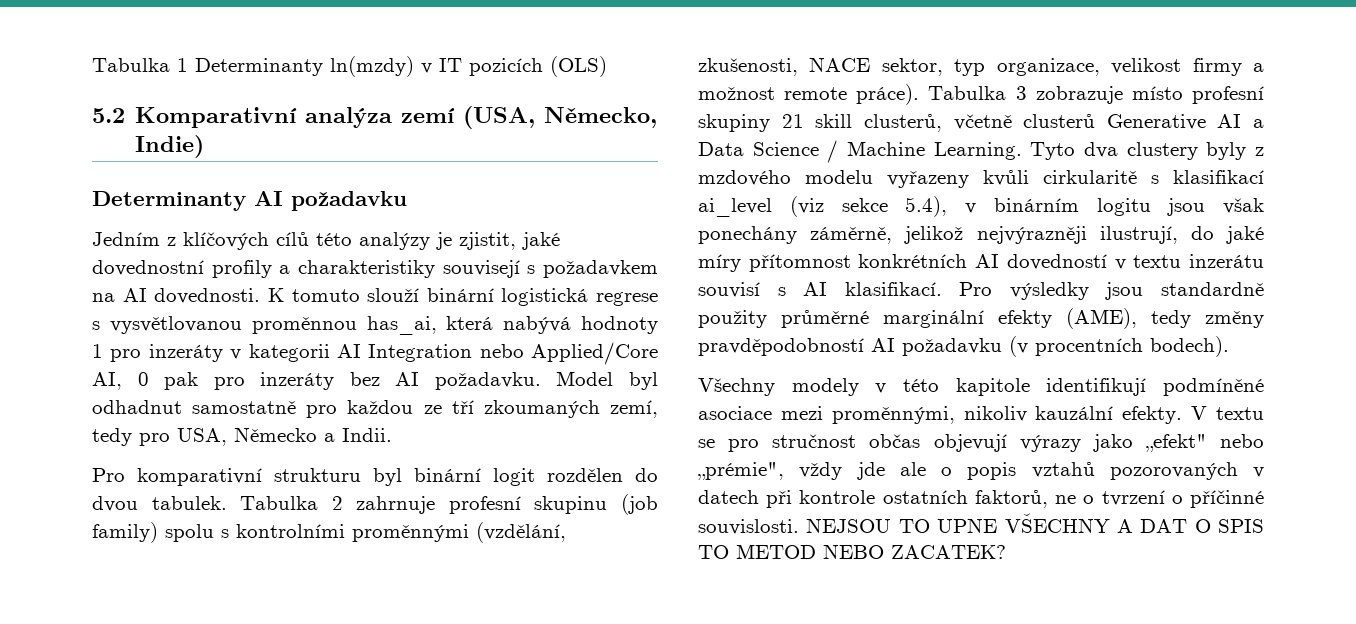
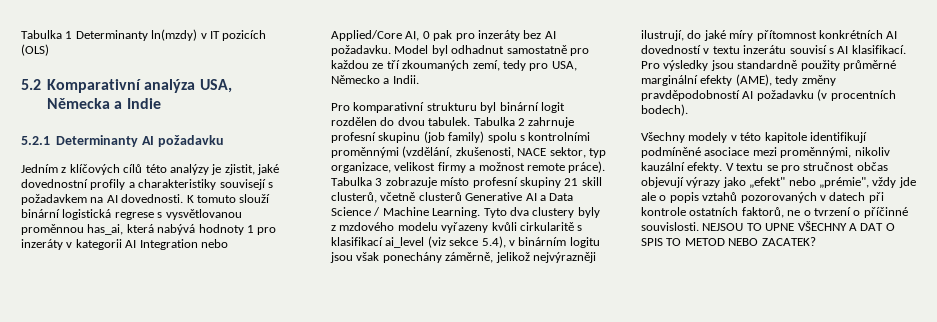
[401,106,658,129] [135,135,205,158] zemí (USA, Německo, Indie) // -> [199,79,232,93] [47,98,161,109] [21,136,50,145] USA, Německa a Indie // 5.2.1

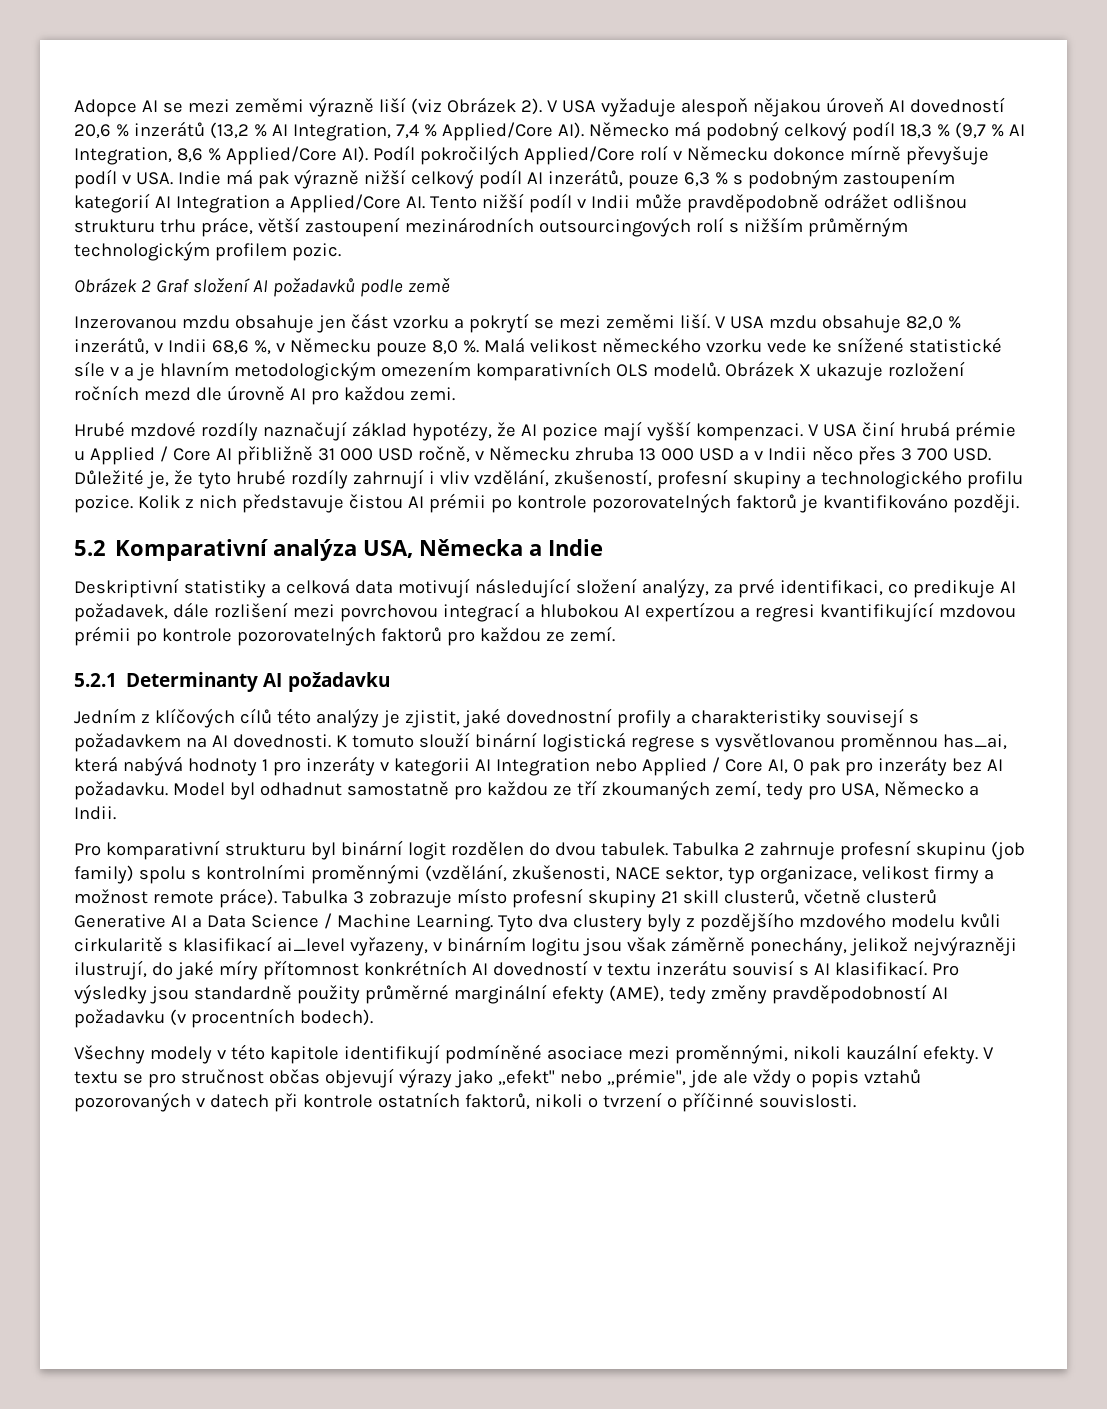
[21,29,267,41] [21,44,49,56] Tabulka 1 Determinanty ln(mzdy) v IT pozicích (OLS) -> [74,97,1005,117] [74,121,1025,141] [74,145,989,165] [74,169,955,189] [74,193,967,213] [74,217,908,237] [74,241,341,261] [74,278,450,297] [74,313,961,333] [74,337,1002,357] [74,361,965,381] [74,385,455,405] [74,421,1016,441] [74,446,991,465] [74,469,1023,489] [74,493,1019,513] Adopce AI se mezi zeměmi výrazně liší (viz Obrázek 2). V USA vyžaduje alespoň nějakou úroveň AI dovedností 20,6 % inzerátů (13,2 % AI Integration, 7,4 % Applied/Core AI). Německo má podobný celkový podíl 18,3 % (9,7 % AI Integration, 8,6 % Applied/Core AI). Podíl pokročilých Applied/Core rolí v Německu dokonce mírně převyšuje podíl v USA. Indie má pak výrazně nižší celkový podíl AI inzerátů, pouze 6,3 % s podobným zastoupením kategorií AI Integration a Applied/Core AI. Tento nižší podíl v Indii může pravděpodobně odrážet odlišnou strukturu trhu práce, větší zastoupení mezinárodních outsourcingových rolí s nižším průměrným technologickým profilem pozic. // Obrázek 2 Graf složení AI požadavků podle země // Inzerovanou mzdu obsahuje jen část vzorku a pokrytí se mezi zeměmi liší. V USA mzdu obsahuje 82,0 % inzerátů, v Indii 68,6 %, v Německu pouze 8,0 %. Malá velikost německého vzorku vede ke snížené statistické síle v a je hlavním metodologickým omezením komparativních OLS modelů. Obrázek X ukazuje rozložení ročních mezd dle úrovně AI pro každou zemi. // Hrubé mzdové rozdíly naznačují základ hypotézy, že AI pozice mají vyšší kompenzaci. V USA činí hrubá prémie u Applied / Core AI přibližně 31 000 USD ročně, v Německu zhruba 13 000 USD a v Indii něco přes 3 700 USD. Důležité je, že tyto hrubé rozdíly zahrnují i vliv vzdělání, zkušeností, profesní skupiny a technologického profilu pozice. Kolik z nich představuje čistou AI prémii po kontrole pozorovatelných faktorů je kvantifikováno později.
(161, 103) none -> [74,578,1016,598] [74,602,1016,622] [74,626,615,646] // Deskriptivní statistiky a celková data motivují následující složení analýzy, za prvé identifikaci, co predikuje AI požadavek, dále rozlišení mezi povrchovou integrací a hlubokou AI expertízou a regresi kvantifikující mzdovou prémii po kontrole pozorovatelných faktorů pro každou ze zemí.
[331,30,402,41] Applied/Core -> [641,757,763,776] Applied / Core
(336, 228) none -> [699,912,794,932] pozdějšího
[441,222,489,233] vyřazeny -> (955, 921) none
[427,236,506,248] (viz sekce 5.4), -> [349,937,428,956] vyřazeny,
[382,252,494,263] ponechány záměrně, -> [670,936,847,956] záměrně ponechány,
[854,147,890,156] nikoliv -> [792,1046,841,1060] nikoli
[872,177,897,188] vždy -> (686, 1078) none
(656, 196) none -> [752,1069,791,1088] vždy
[787,210,801,216] ne -> [534,1094,583,1108] nikoli
[702,221,895,231] [641,237,816,246] NEJSOU TO UPNE VŠECHNY A DAT O SPIS TO METOD NEBO ZACATEK? -> (856, 1101) none

